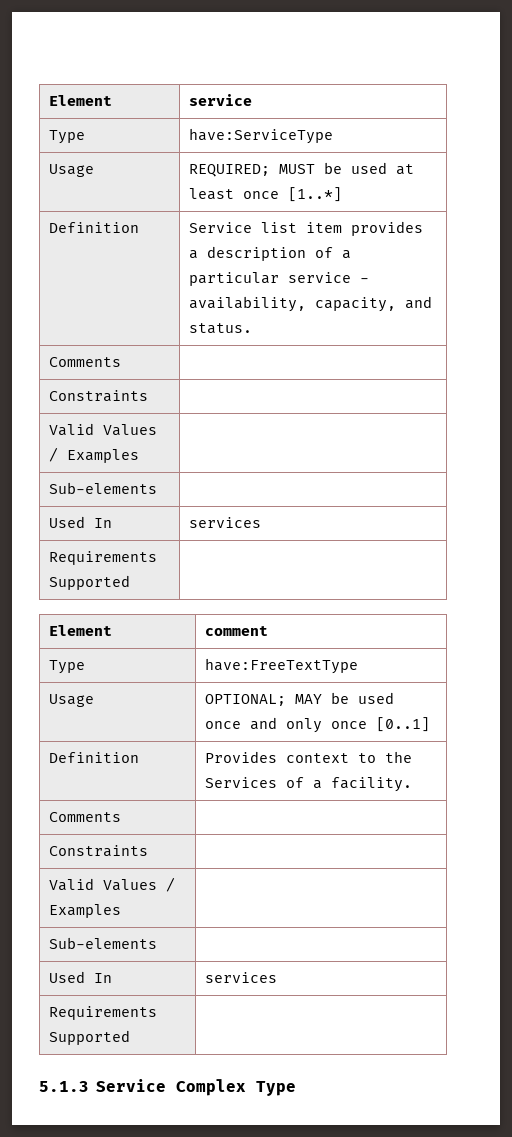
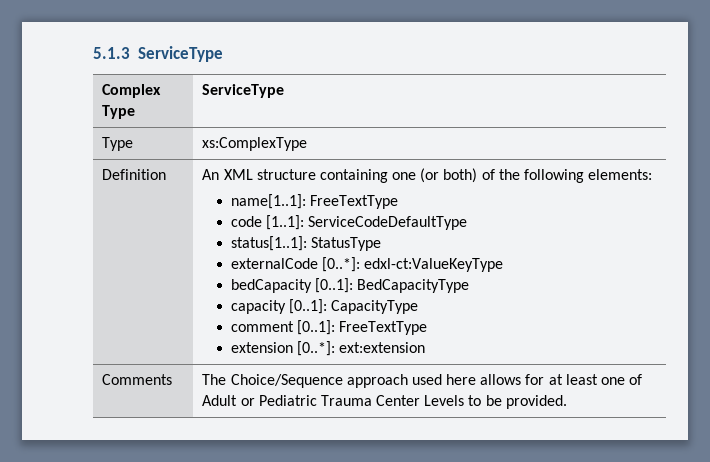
[48,95,112,106] [188,94,252,106] [48,130,85,144] [188,128,333,144] [48,164,94,177] [188,162,414,177] [188,187,342,202] [48,222,139,233] [188,221,423,236] [188,246,351,261] [188,272,369,286] [188,296,432,312] [188,323,252,334] [48,357,121,367] [48,390,148,402] [48,423,157,436] [48,447,139,463] [48,482,157,494] [48,516,112,528] [188,517,261,528] [48,551,157,565] [48,575,130,590] [48,625,112,636] [204,626,268,636] [48,660,85,674] [204,658,358,674] [48,694,94,707] [204,692,394,706] [204,717,430,733] [48,752,139,763] [204,751,412,763] [204,777,412,792] [48,812,121,822] [48,845,148,857] [48,877,175,892] [48,904,121,918] [48,937,157,949] [48,971,112,983] [204,972,277,983] [48,1006,157,1020] [48,1030,130,1045] [39,1079,297,1096] Element | service // Type | have:ServiceType // Usage | REQUIRED; MUST be used at least once [1..*] // Definition | Service list item provides a description of a particular service - availability, capacity, and status. // Comments | // Constraints | // Valid Values / Examples | // Sub-elements | // Used In | services // Requirements Supported | // Element | comment // Type | have:FreeTextType // Usage | OPTIONAL; MAY be used once and only once [0..1] // Definition | Provides context to the Services of a facility. // Comments | // Constraints | // Valid Values / Examples | // Sub-elements | // Used In | services // Requirements Supported | // 5.1.3 Service Complex Type -> [93,46,223,62] [102,84,162,98] [102,105,136,119] [202,84,285,98] [102,137,134,151] [202,137,308,151] [102,169,167,180] [202,168,653,183] [230,194,398,209] [230,215,468,230] [230,236,381,251] [230,257,504,272] [230,278,470,293] [230,299,419,314] [230,320,428,335] [230,341,426,356] [102,374,173,385] [202,374,643,388] [202,395,567,409] 5.1.3 ServiceType // Complex Type | ServiceType // Type | xs:ComplexType // Definition | An XML structure containing one (or both) of the following elements: // name[1..1]: FreeTextType // code [1..1]: ServiceCodeDefaultType // status[1..1]: StatusType // externalCode [0..*]: edxl-ct:ValueKeyType // bedCapacity [0..1]: BedCapacityType // capacity [0..1]: CapacityType // comment [0..1]: FreeTextType // extension [0..*]: ext:extension // Comments | The Choice/Sequence approach used here allows for at least one of Adult or Pediatric Trauma Center Levels to be provided.

